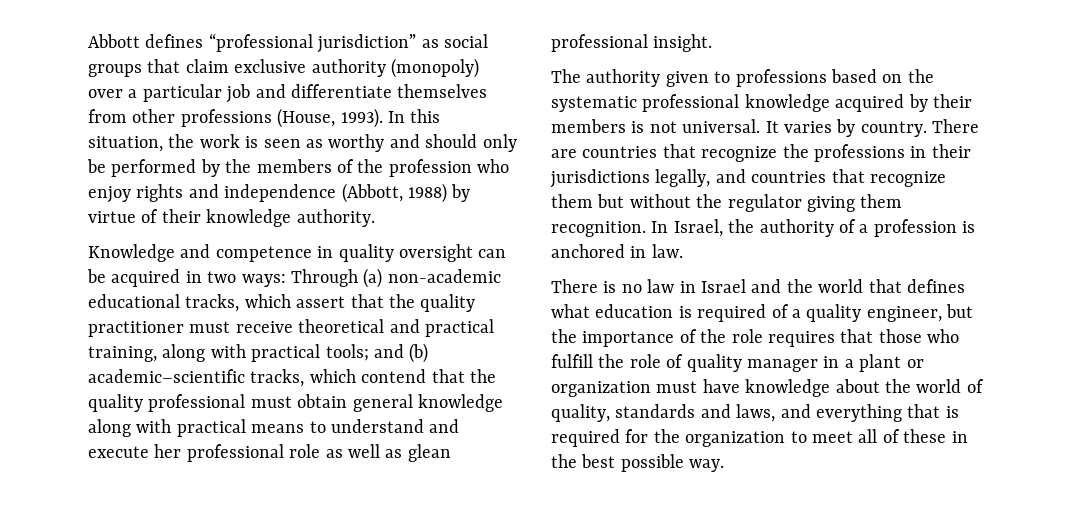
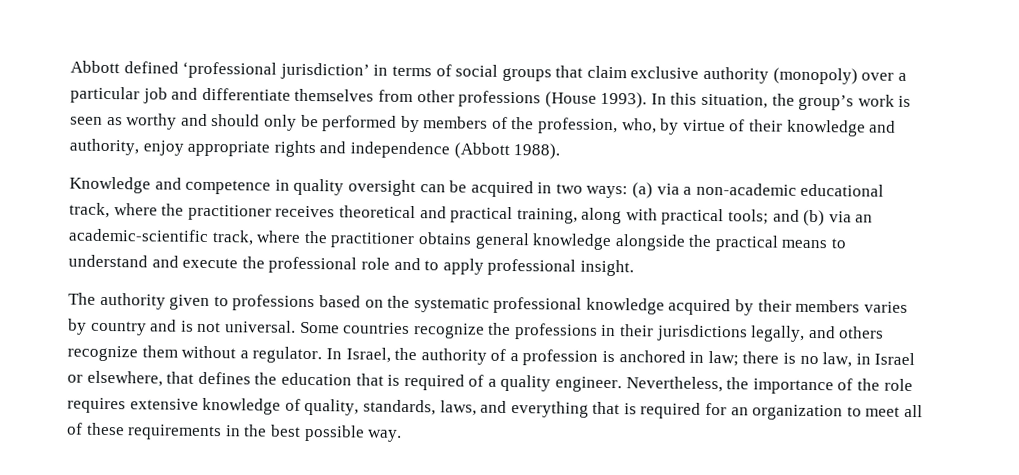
[145,33,439,53] defines “professional jurisdiction” as -> [123,61,452,80] defined ‘professional jurisdiction’ in terms of
[277,108,336,128] (House, -> [544,91,597,108] (House
(195, 141) none -> [798,94,855,111] group’s
[225,159,252,173] the -> (420, 124) none
[388,159,510,177] [88,183,447,203] profession who enjoy rights and independence (Abbott, 1988) -> [538,117,657,135] profession, who,
[296,209,375,227] authority. -> [869,120,897,133] [69,138,561,160] and authority, enjoy appropriate rights and independence (Abbott 1988).
[291,268,501,288] [88,294,476,312] [88,321,293,337] Through (a) non-academic educational tracks, which assert that the quality practitioner must receive -> [632,182,885,199] [69,202,336,221] (a) via a non-academic educational track, where the practitioner receives
[88,369,496,387] [88,394,503,412] [88,419,172,437] academic–scientific tracks, which contend that the quality professional must obtain general knowledge along with -> [828,211,874,223] [68,228,713,251] via an academic-scientific track, where the practitioner obtains general knowledge alongside the
[154,444,182,458] her -> [241,256,265,269] the
[325,444,451,462] as well as glean -> [393,257,484,275] and to apply
[631,119,980,137] [551,144,696,158] is not universal. It varies by country. There are countries that -> [863,301,908,313] [68,318,411,336] varies by country and is not universal. Some countries
[751,169,946,187] [551,194,903,212] [551,221,646,237] countries that recognize them but without the regulator giving them recognition. -> [839,326,885,339] [67,345,323,364] others recognize them without a regulator.
[651,244,683,258] [551,279,598,293] law. // There -> [707,350,780,367] law; there
[647,279,675,293] law -> [822,352,853,368] law,
[751,279,965,293] [551,304,674,318] and the world that defines what education -> [67,370,384,387] or elsewhere, that defines the education that
[866,304,974,322] engineer, but -> [555,376,723,393] engineer. Nevertheless,
[840,329,960,343] [551,354,924,372] [551,379,984,397] [551,404,731,422] that those who fulfill the role of quality manager in a plant or organization must have knowledge about the world of quality, standards and -> [129,397,436,416] extensive knowledge of quality, standards,
[653,429,680,443] the -> [730,407,749,416] an
(947, 436) none -> [127,424,223,441] requirements

